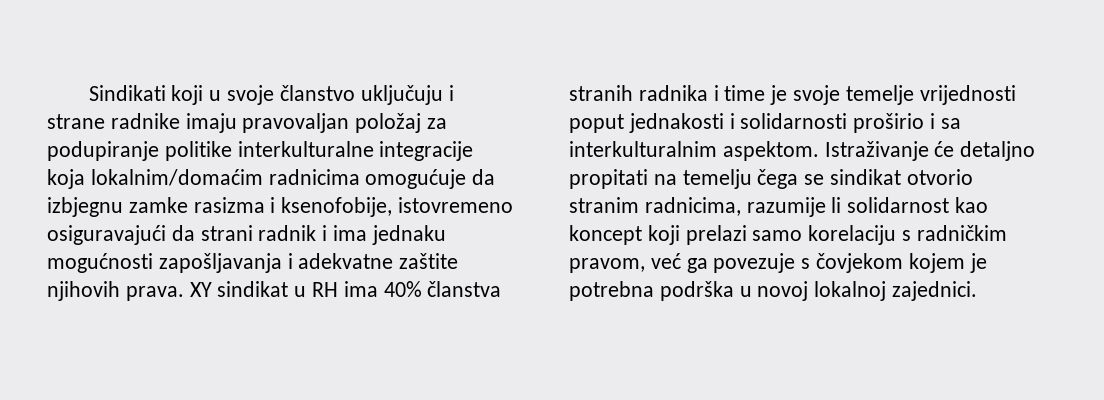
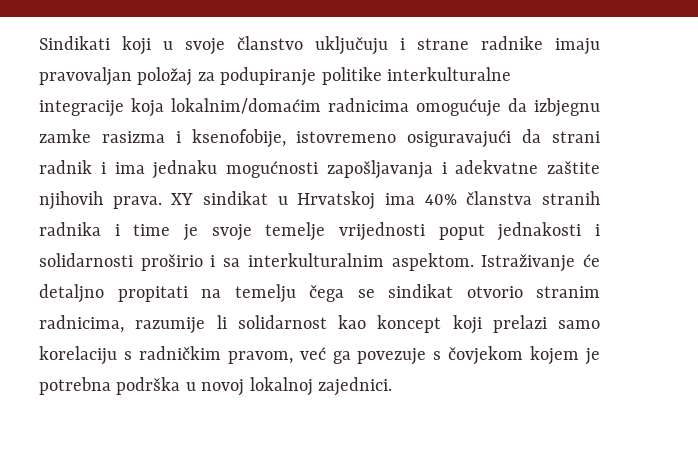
[312,282,339,297] RH -> [297,191,376,210] Hrvatskoj

